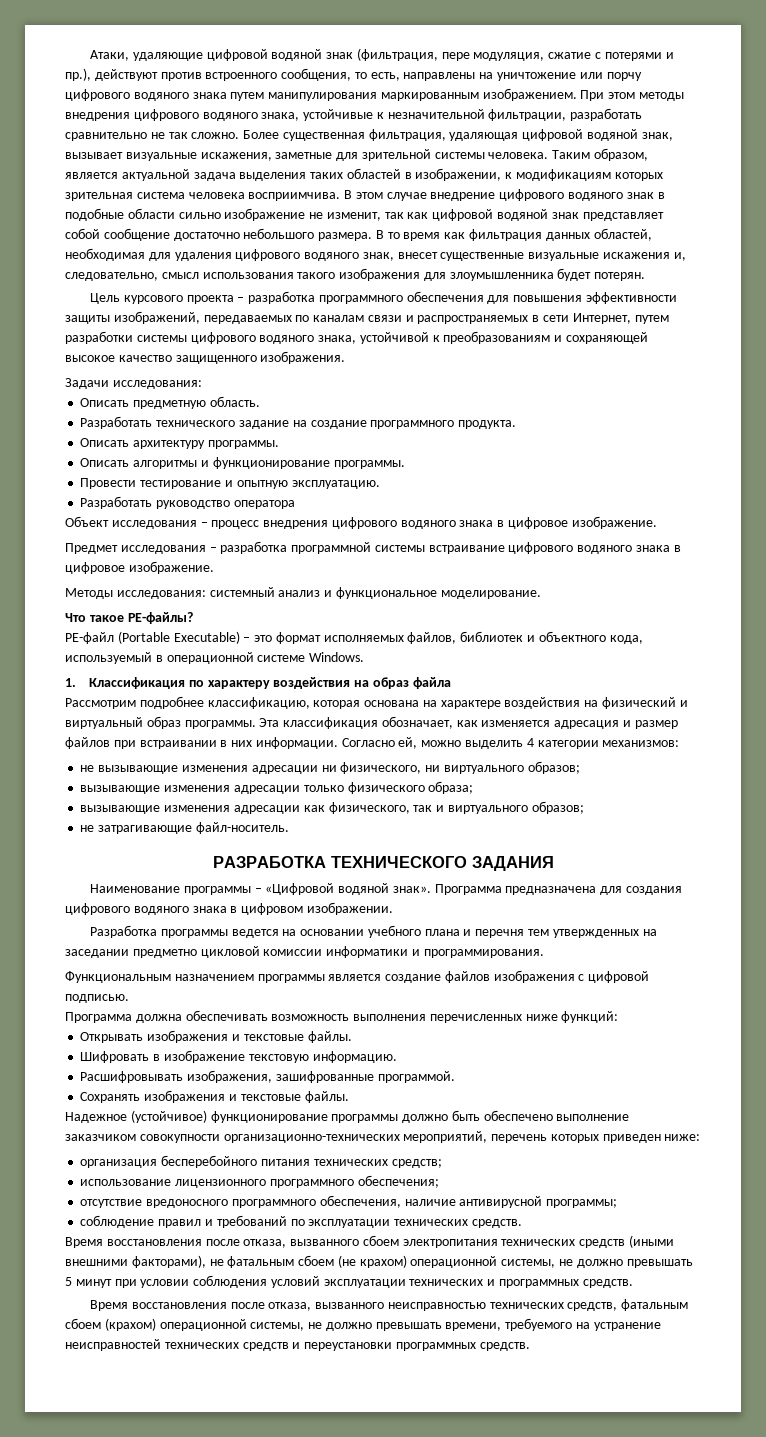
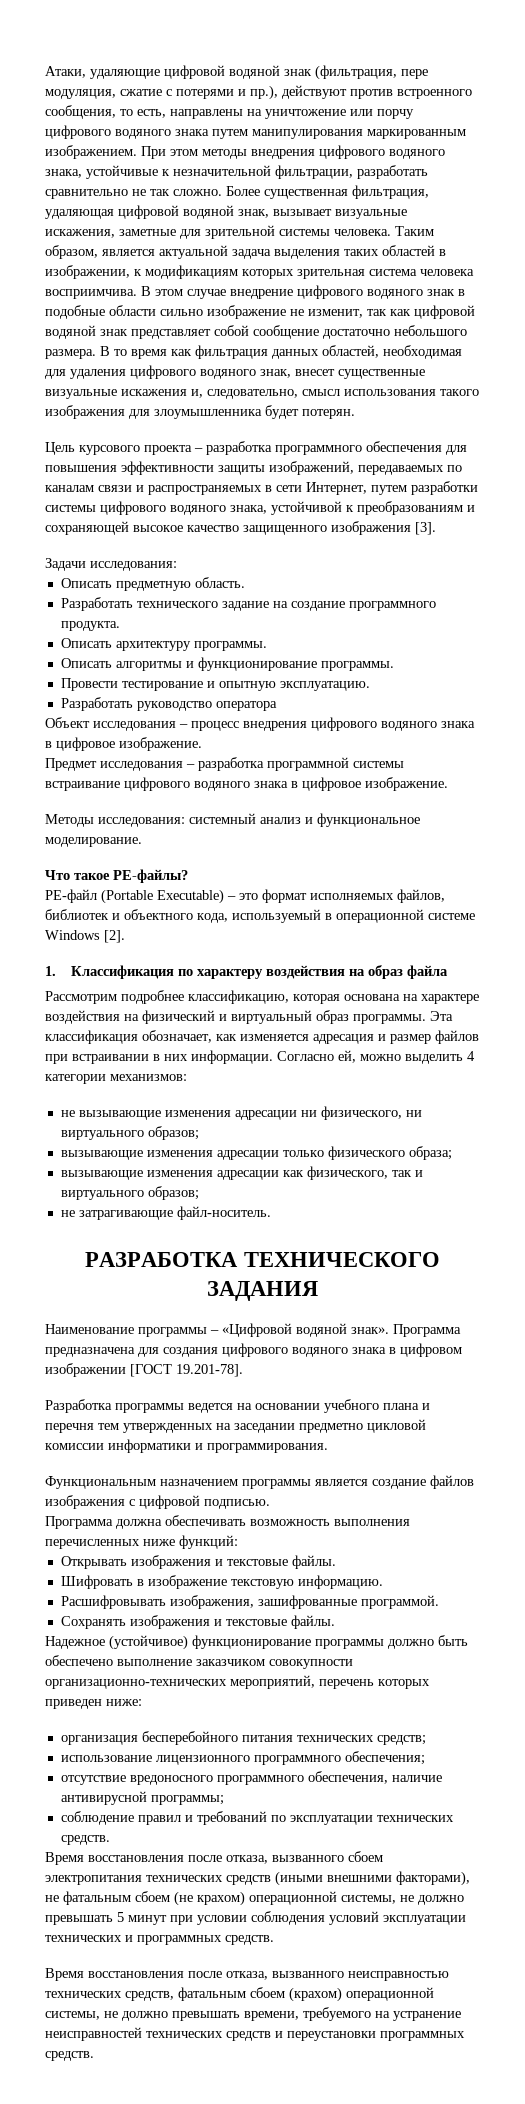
[260,351,346,364] изображения. -> [331,521,436,535] изображения [3].
[309,652,365,662] Windows. -> [45,930,125,943] Windows [2].
[306,902,393,915] изображении. -> [45,1363,243,1377] изображении [ГОСТ 19.201-78].

